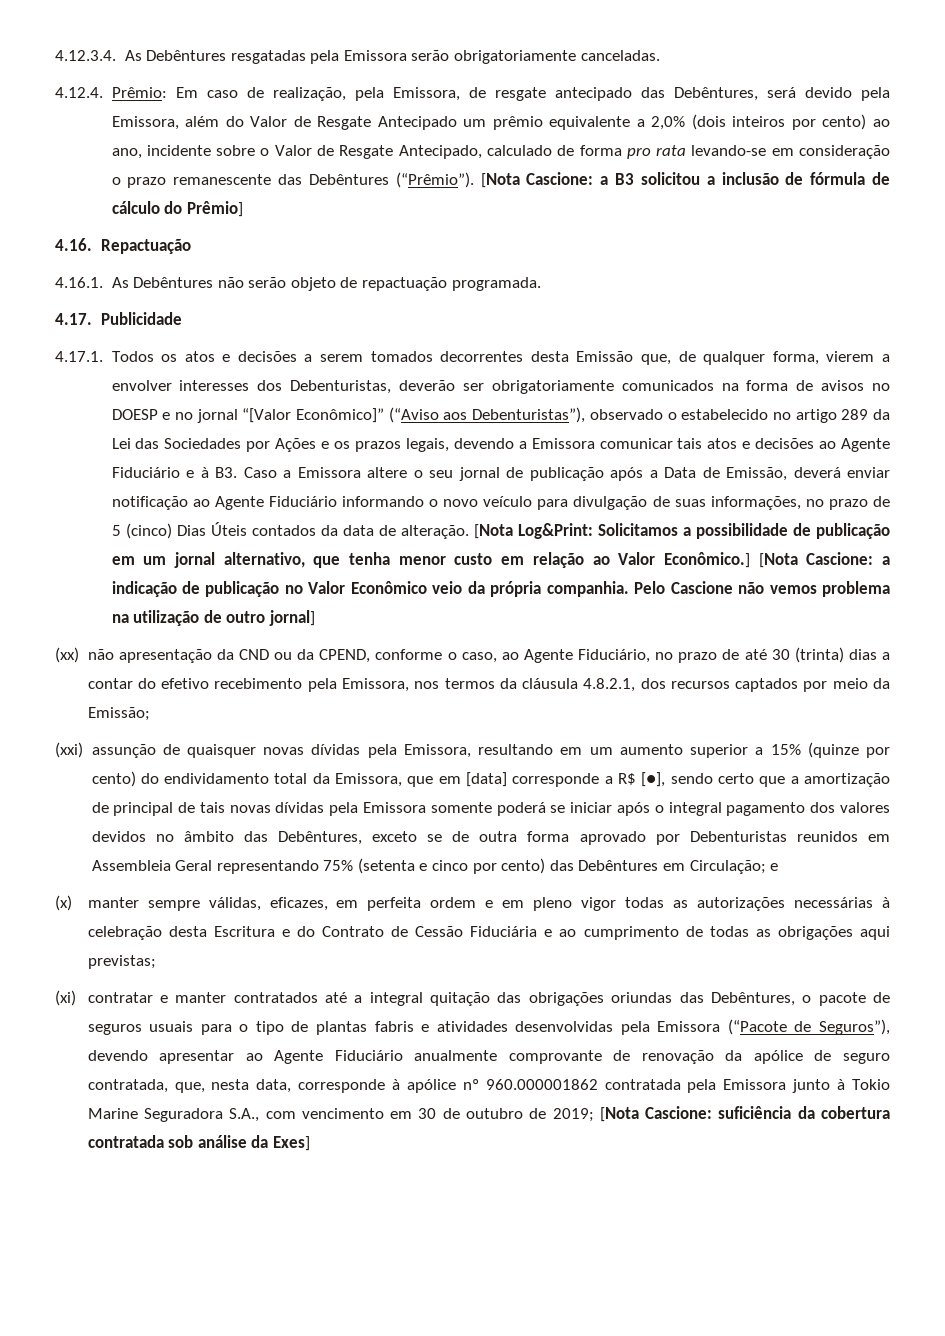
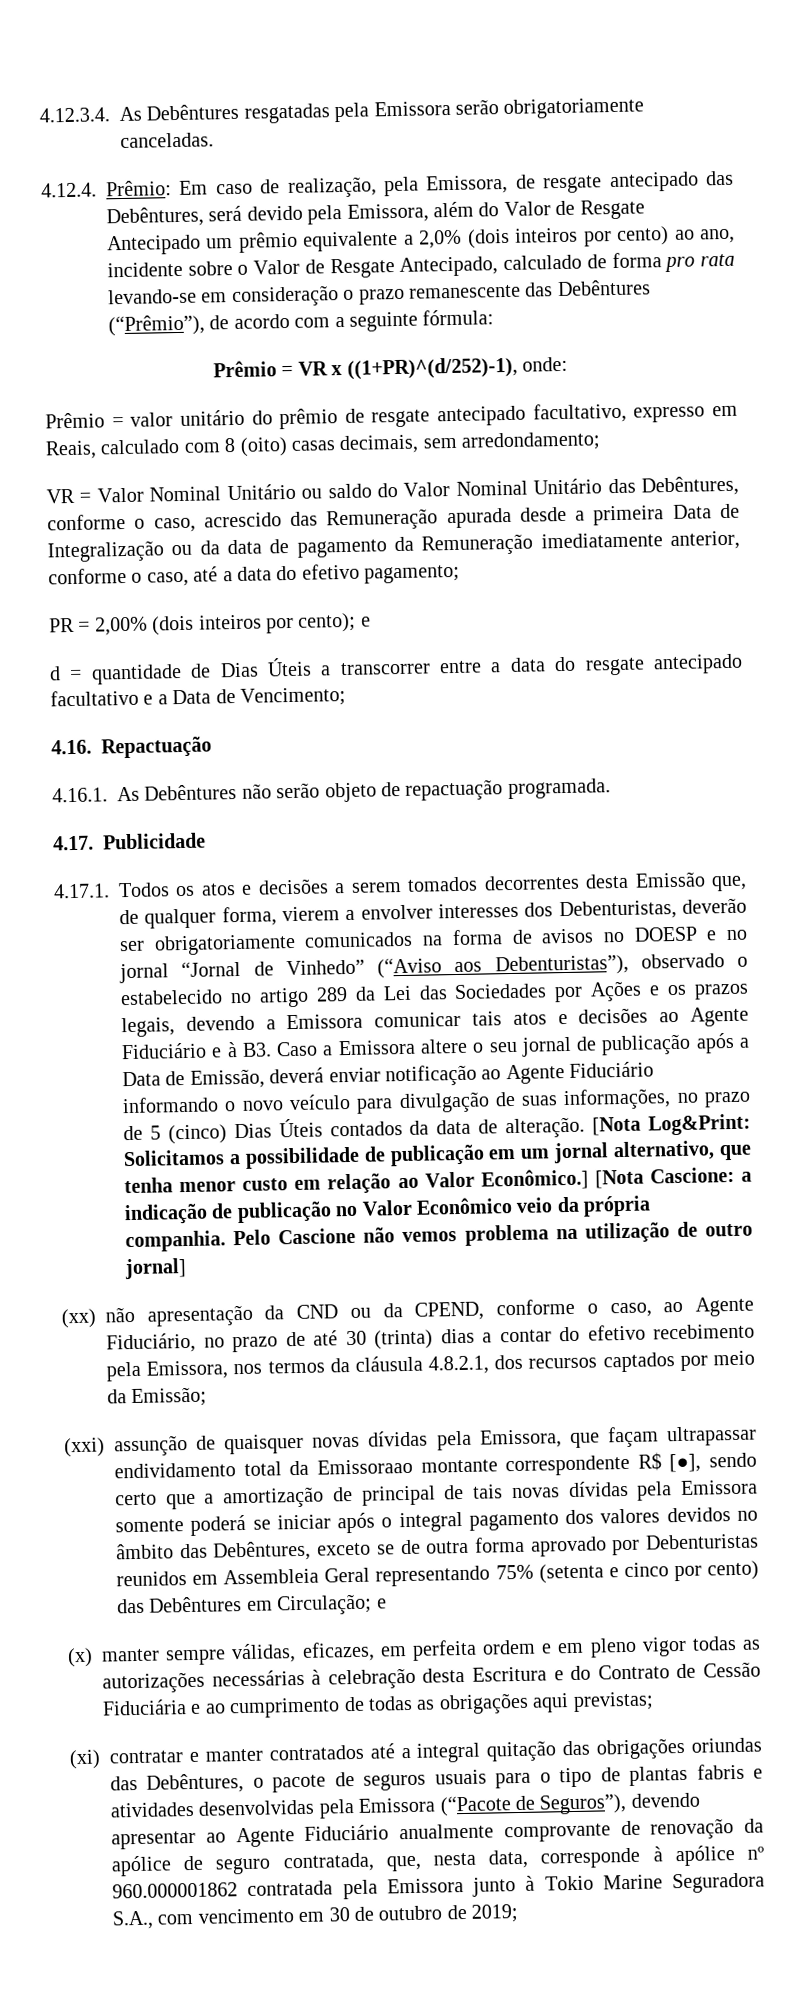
[395,172,891,188] [111,201,243,217] (“Prêmio”). [Nota Cascione: a B3 solicitou a inclusão de fórmula de cálculo do Prêmio] -> [108,309,495,337] [213,356,568,380] [45,402,738,430] [45,431,602,460] [46,475,739,504] [47,503,740,533] [47,530,740,563] [48,563,461,587] [49,612,371,636] [49,653,743,685] [50,686,346,707] (“Prêmio”), de acordo com a seguinte fórmula: // Prêmio = VR x ((1+PR)^(d/252)-1), onde: // Prêmio = valor unitário do prêmio de resgate antecipado facultativo, expresso em Reais, calculado com 8 (oito) casas decimais, sem arredondamento; // VR = Valor Nominal Unitário ou saldo do Valor Nominal Unitário das Debêntures, conforme o caso, acrescido das Remuneração apurada desde a primeira Data de Integralização ou da data de pagamento da Remuneração imediatamente anterior, conforme o caso, até a data do efetivo pagamento; // PR = 2,00% (dois inteiros por cento); e // d = quantidade de Dias Úteis a transcorrer entre a data do resgate antecipado facultativo e a Data de Vencimento;
[242,408,384,423] “[Valor Econômico]” -> [181,959,365,978] “Jornal de Vinhedo”
[478,742,891,758] [91,771,613,787] resultando em um aumento superior a 15% (quinze por cento) do endividamento total da Emissora, que em [data] corresponde a -> [569,1425,757,1449] [114,1454,631,1479] que façam ultrapassar endividamento total da Emissoraao montante correspondente
[599,1106,890,1122] [87,1135,310,1151] [Nota Cascione: suficiência da cobertura contratada sob análise da Exes] -> (520, 1913) none

